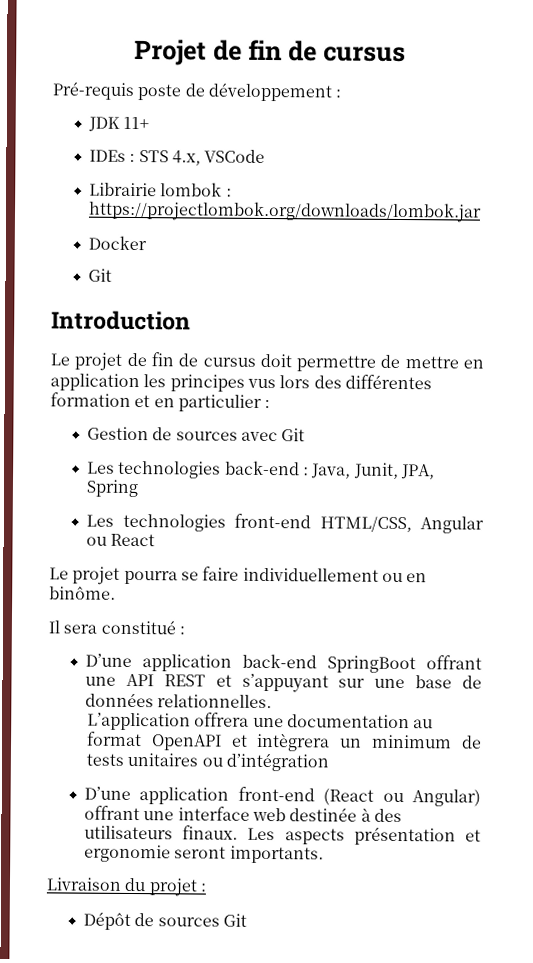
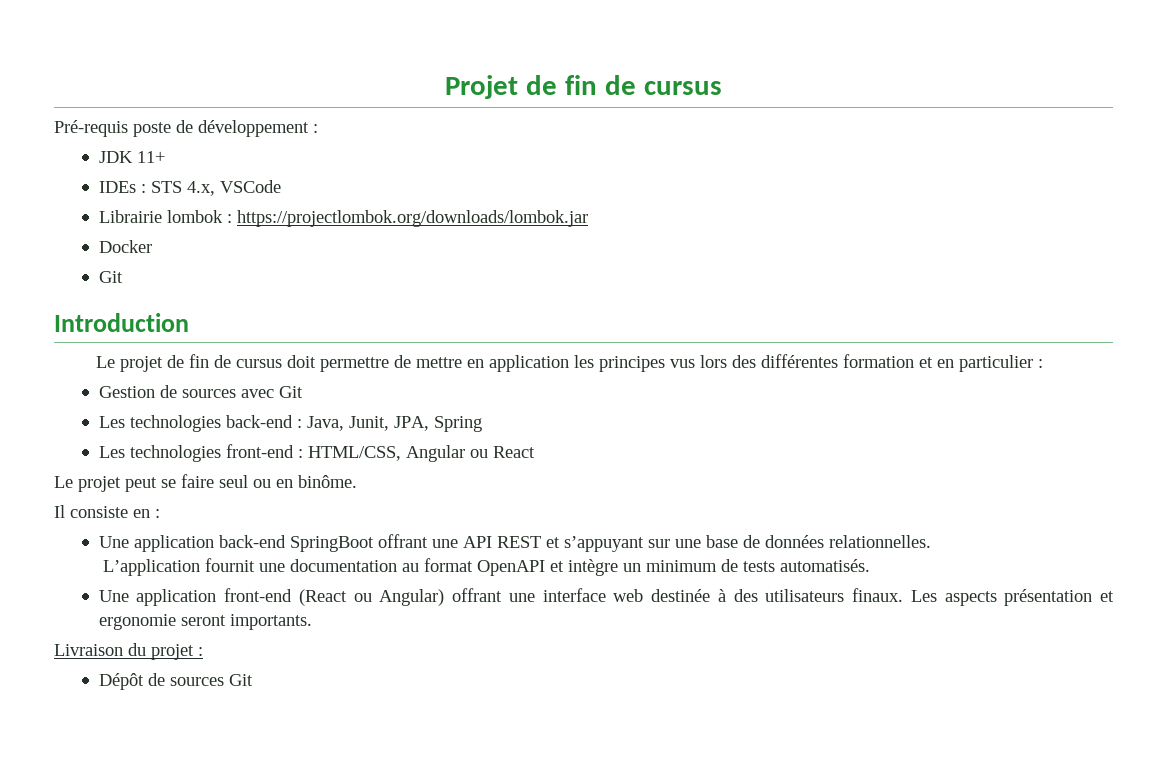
(312, 521) none -> [297,449,303,458] :
[123,570,178,585] pourra -> [125,477,157,492] peut
[242,567,379,582] individuellement -> [219,475,248,488] seul
[63,619,185,635] [85,653,133,668] sera constitué : // D’une -> [70,506,160,518] [98,536,129,548] consiste en : // Une
[194,712,250,727] offrera -> [204,558,255,572] fournit
[256,732,331,752] intègrera -> [567,559,618,576] intègre
[127,752,329,772] [84,786,132,800] unitaires ou d’intégration // D’une -> [779,559,870,572] [98,590,129,602] automatisés. // Une

